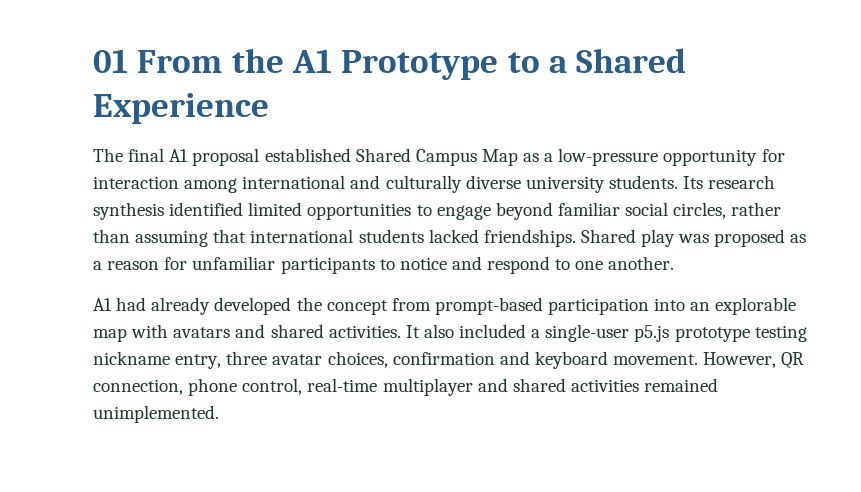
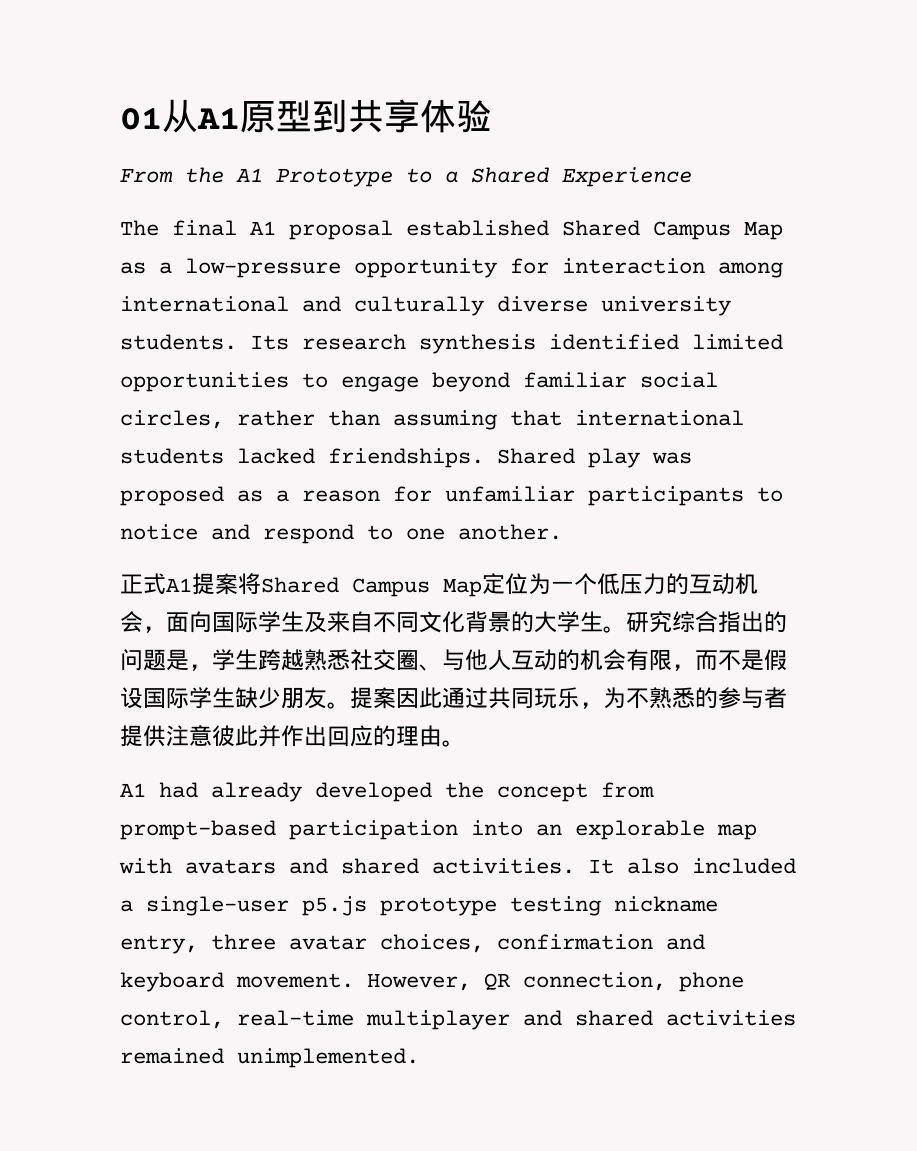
(128, 61) none -> [162,99,492,133] 从A1原型到共享体验 //
(675, 263) none -> [120,573,758,597] [120,611,787,633] [120,649,787,671] [120,687,787,709] [120,725,465,747] // 正式A1提案将Shared Campus Map定位为一个低压力的互动机会，面向国际学生及来自不同文化背景的大学生。研究综合指出的问题是，学生跨越熟悉社交圈、与他人互动的机会有限，而不是假设国际学生缺少朋友。提案因此通过共同玩乐，为不熟悉的参与者提供注意彼此并作出回应的理由。

